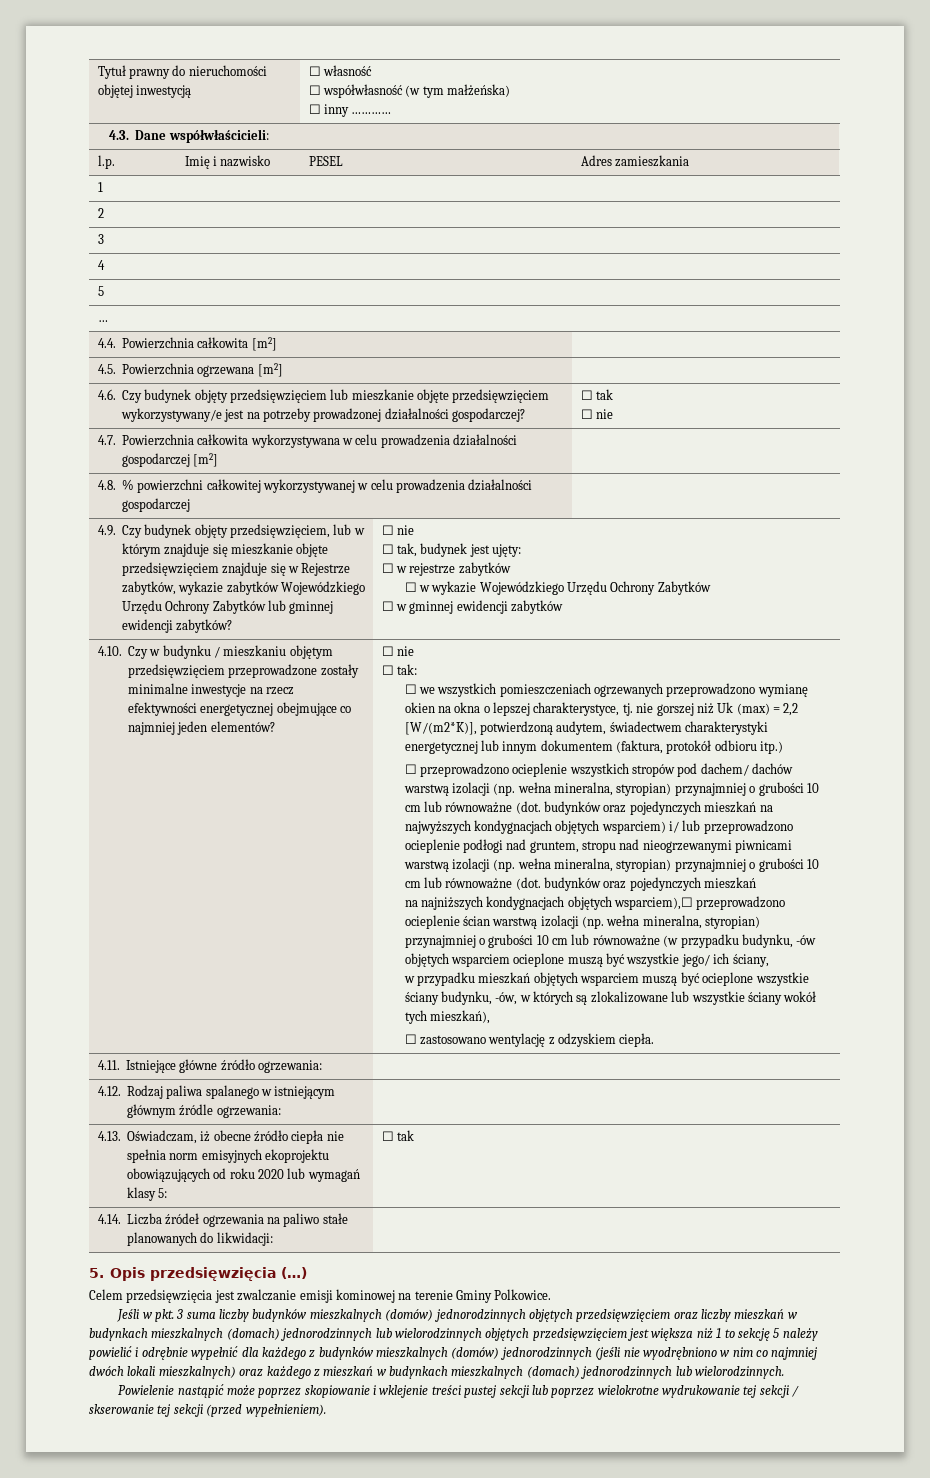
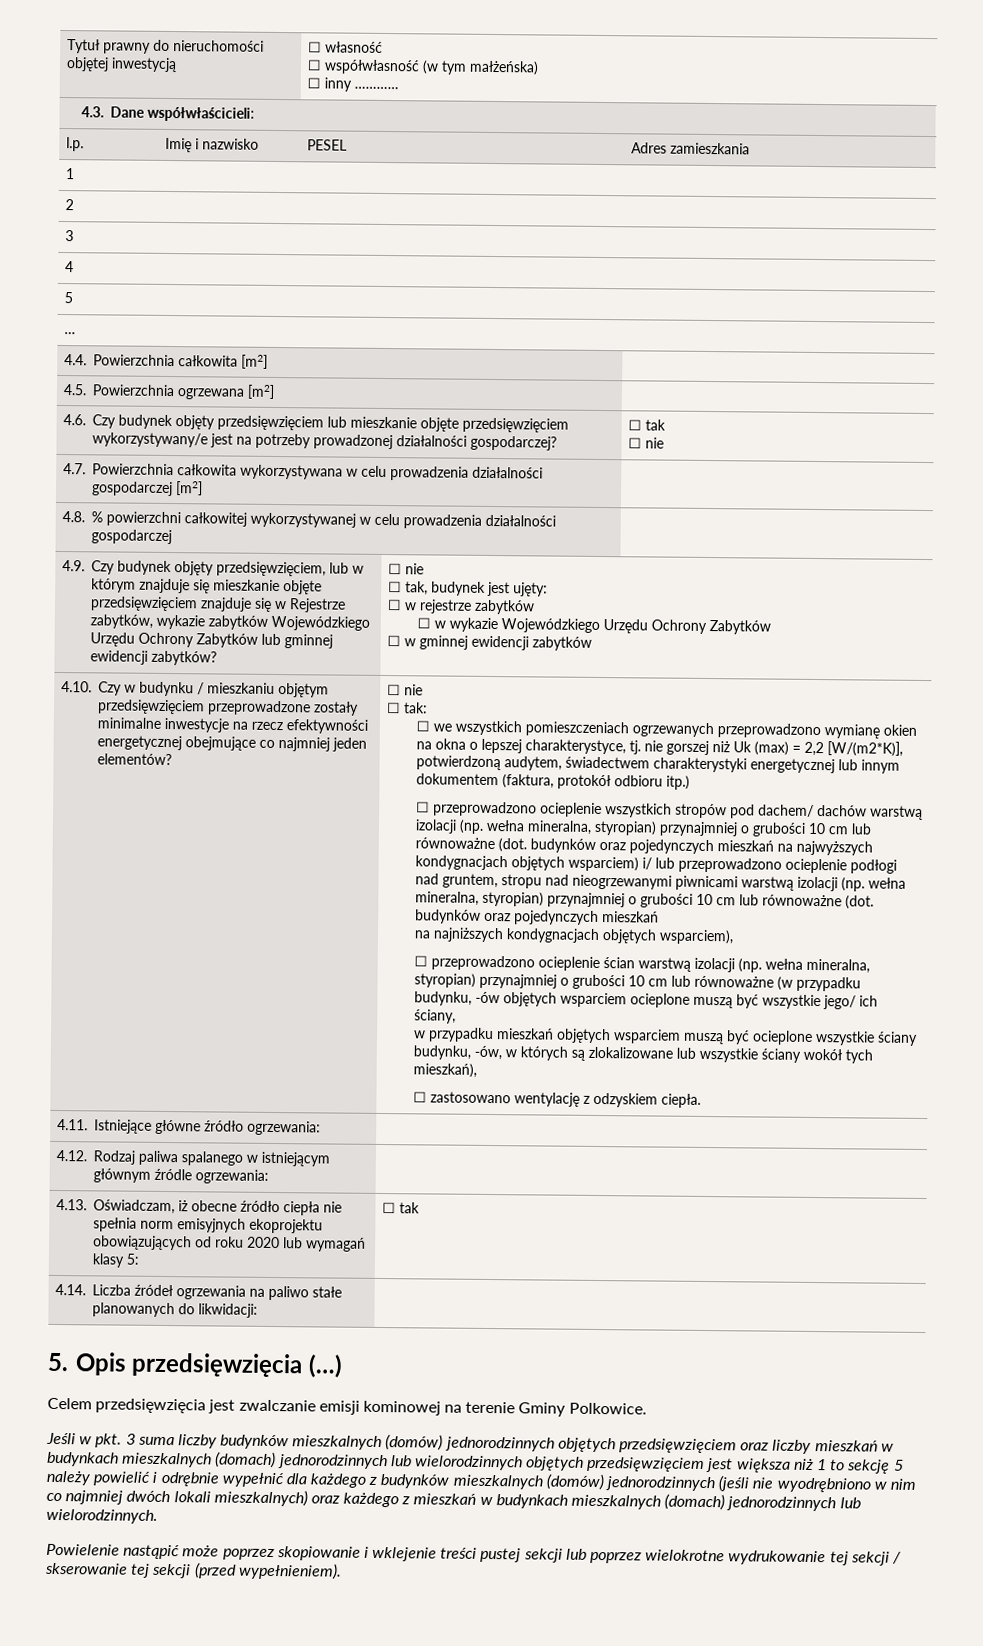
[614,897,694,910] wsparciem),☐ -> [658,929,734,945] [413,955,428,967] wsparciem), // ☐

